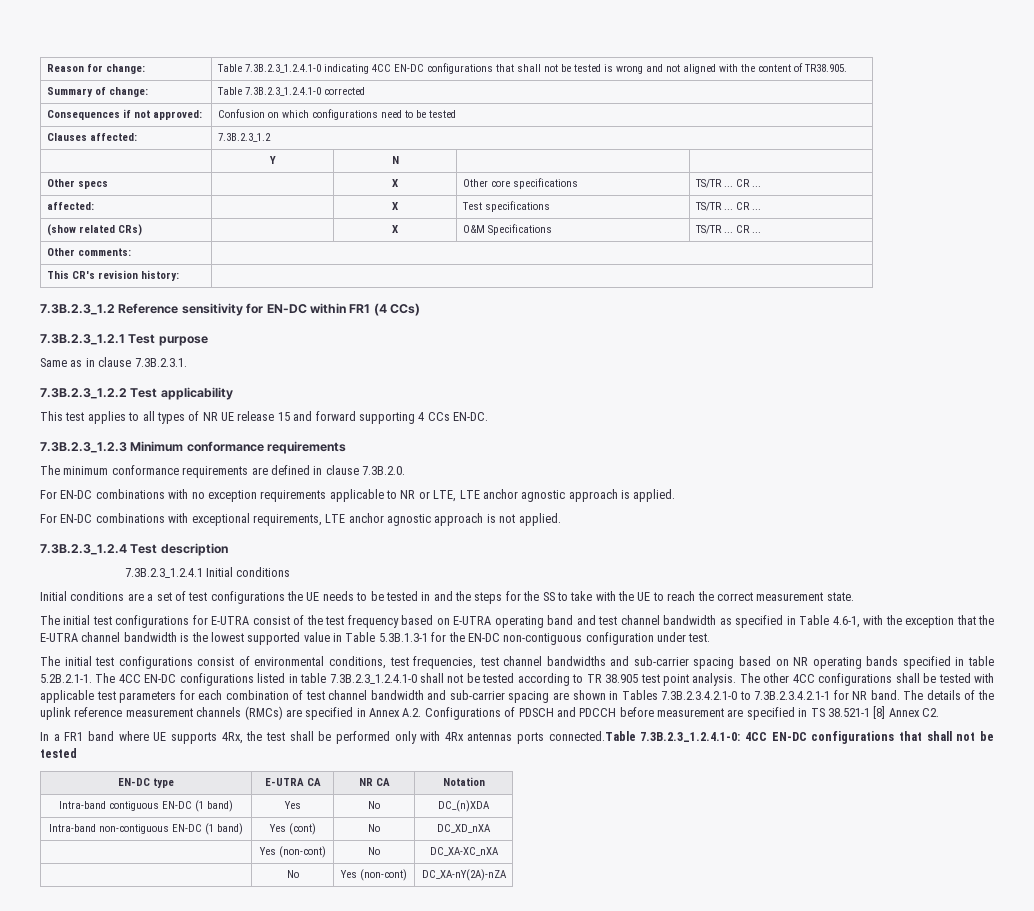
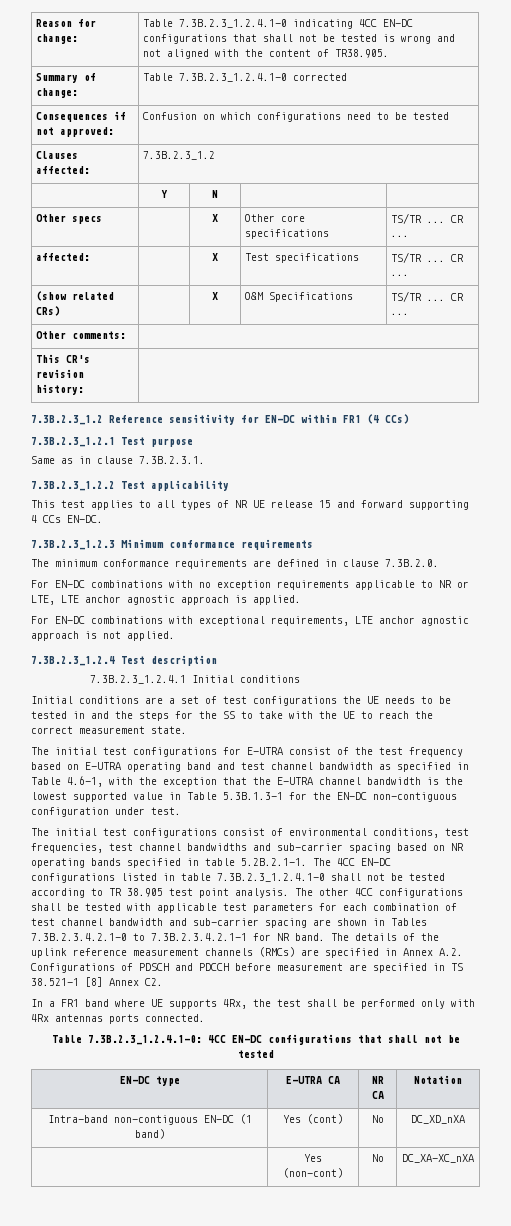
[548,731,636,741] connected.Table -> [145,1014,205,1022] [51,1035,82,1043] connected. // Table
[59,800,233,812] [283,801,301,809] [368,801,380,809] [438,800,490,812] // Intra-band contiguous EN-DC (1 band) | Yes | No | DC_(n)XDA -> (462, 1079) none
[286,870,299,878] [340,869,407,881] [421,869,507,881] // | No | Yes (non-cont) | DC_XA-nY(2A)-nZA -> (474, 1158) none

